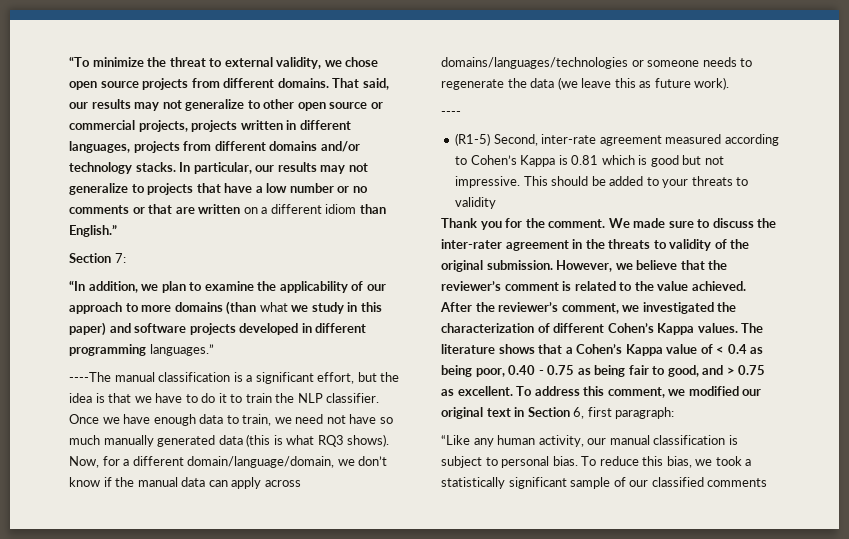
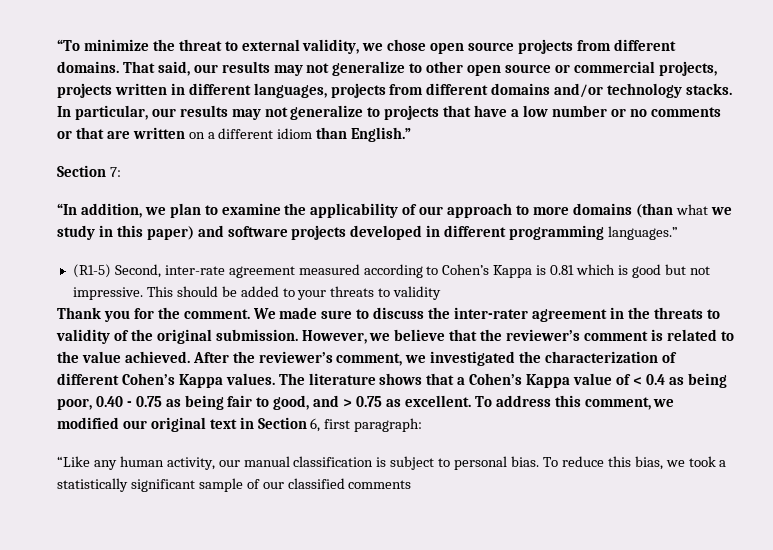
[69,372,400,384] [69,393,380,403] [69,414,393,426] [69,434,390,447] [69,456,388,468] [69,477,301,489] [441,57,753,69] [441,77,730,90] [441,111,461,116] // ----The manual classification is a significant effort, but the idea is that we have to do it to train the NLP classifier. Once we have enough data to train, we need not have so much manually generated data (this is what RQ3 shows). Now, for a different domain/language/domain, we don’t know if the manual data can apply across domains/languages/technologies or someone needs to regenerate the data (we leave this as future work). // ---- -> (679, 233) none

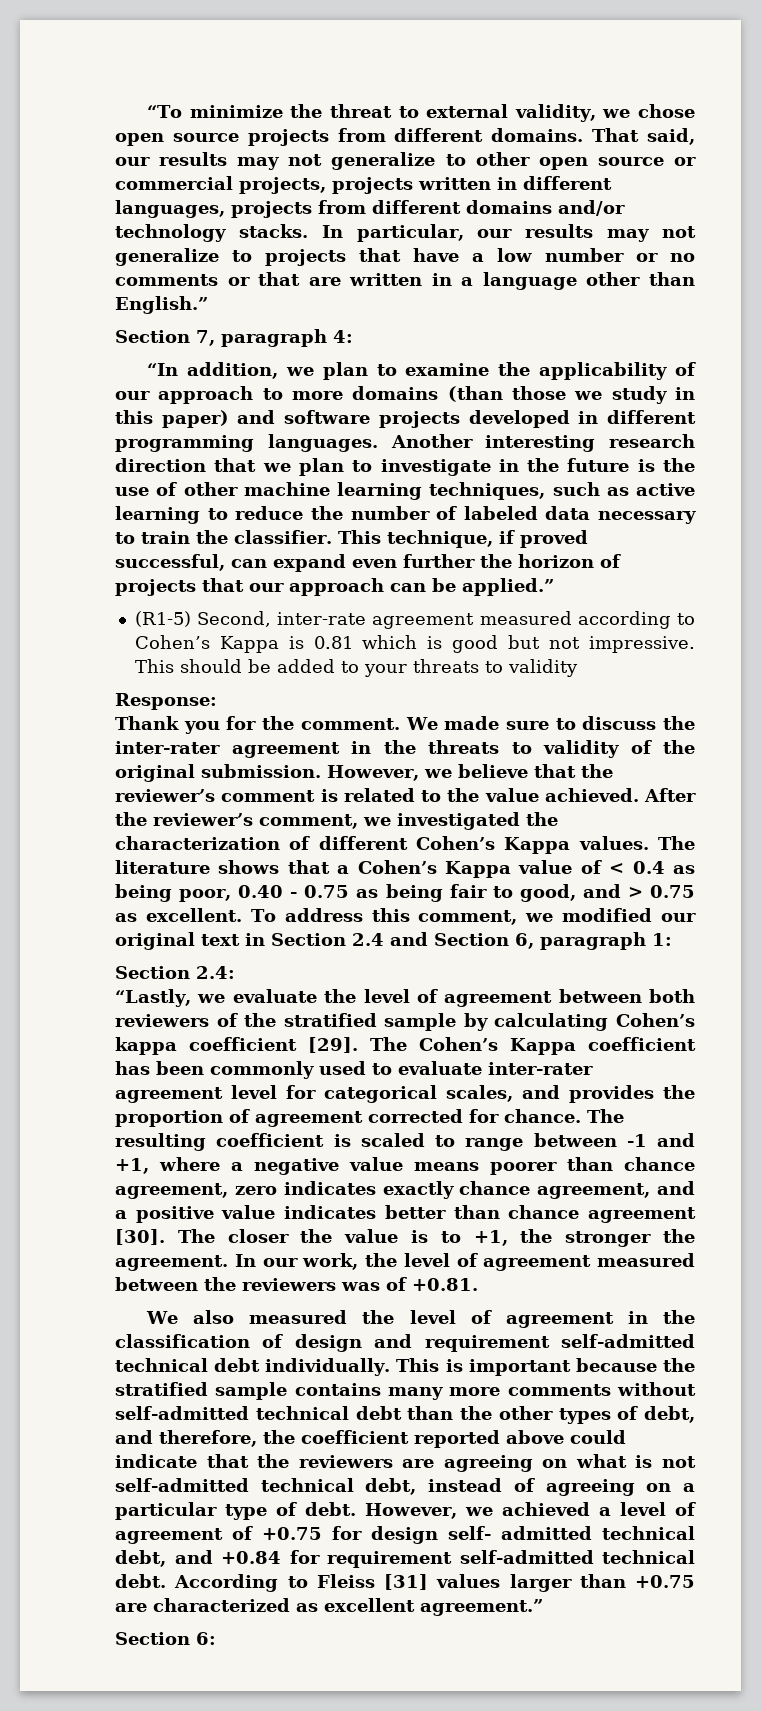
[188,128,313,139] on a different idiom -> [431,272,641,290] in a language other
[109,167,121,177] 7: -> [196,329,353,347] 7, paragraph 4:
[675,204,708,215] what -> [512,386,566,400] those
[608,226,679,240] languages.” -> [267,434,695,452] [115,458,695,476] [115,482,695,500] [115,506,696,524] [115,530,588,548] [115,554,621,572] [115,578,554,596] languages. Another interesting research direction that we plan to investigate in the future is the use of other machine learning techniques, such as active learning to reduce the number of labeled data necessary to train the classifier. This technique, if proved successful, can expand even further the horizon of projects that our approach can be applied.”
(442, 293) none -> [115,693,217,710] // Response:
[310,418,423,432] [57,456,727,470] [57,478,412,492] 6, first paragraph: // “Like any human activity, our manual classification is subject to personal bias. To reduce this bias, we took a statistically significant sample of our classified comments -> [352,932,672,950] [115,966,235,979] [115,989,695,1007] [115,1013,695,1031] [115,1037,696,1055] [115,1061,593,1079] [115,1085,695,1103] [115,1109,624,1127] [115,1133,695,1151] [115,1157,695,1175] [115,1181,695,1199] [115,1205,696,1223] [115,1229,695,1247] [115,1253,695,1271] [115,1277,478,1291] [146,1310,695,1328] [115,1334,695,1352] [115,1358,695,1376] [115,1382,696,1400] [115,1406,695,1424] [115,1430,626,1448] [115,1454,696,1472] [115,1478,695,1496] [115,1502,696,1520] [115,1526,695,1544] [115,1550,695,1568] [115,1574,695,1592] [115,1598,543,1616] [115,1632,216,1645] 2.4 and Section 6, paragraph 1: // Section 2.4: // “Lastly, we evaluate the level of agreement between both reviewers of the stratified sample by calculating Cohen’s kappa coefficient [29]. The Cohen’s Kappa coefficient has been commonly used to evaluate inter-rater agreement level for categorical scales, and provides the proportion of agreement corrected for chance. The resulting coefficient is scaled to range between -1 and +1, where a negative value means poorer than chance agreement, zero indicates exactly chance agreement, and a positive value indicates better than chance agreement [30]. The closer the value is to +1, the stronger the agreement. In our work, the level of agreement measured between the reviewers was of +0.81. // We also measured the level of agreement in the classification of design and requirement self-admitted technical debt individually. This is important because the stratified sample contains many more comments without self-admitted technical debt than the other types of debt, and therefore, the coefficient reported above could indicate that the reviewers are agreeing on what is not self-admitted technical debt, instead of agreeing on a particular type of debt. However, we achieved a level of agreement of +0.75 for design self- admitted technical debt, and +0.84 for requirement self-admitted technical debt. According to Fleiss [31] values larger than +0.75 are characterized as excellent agreement.” // Section 6:

